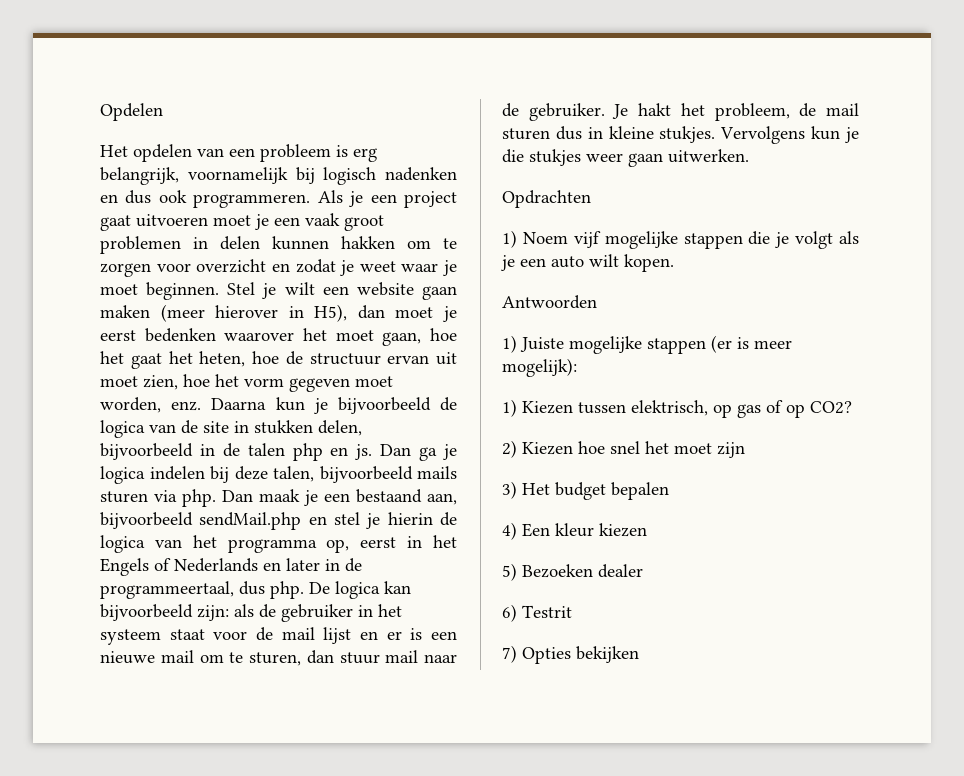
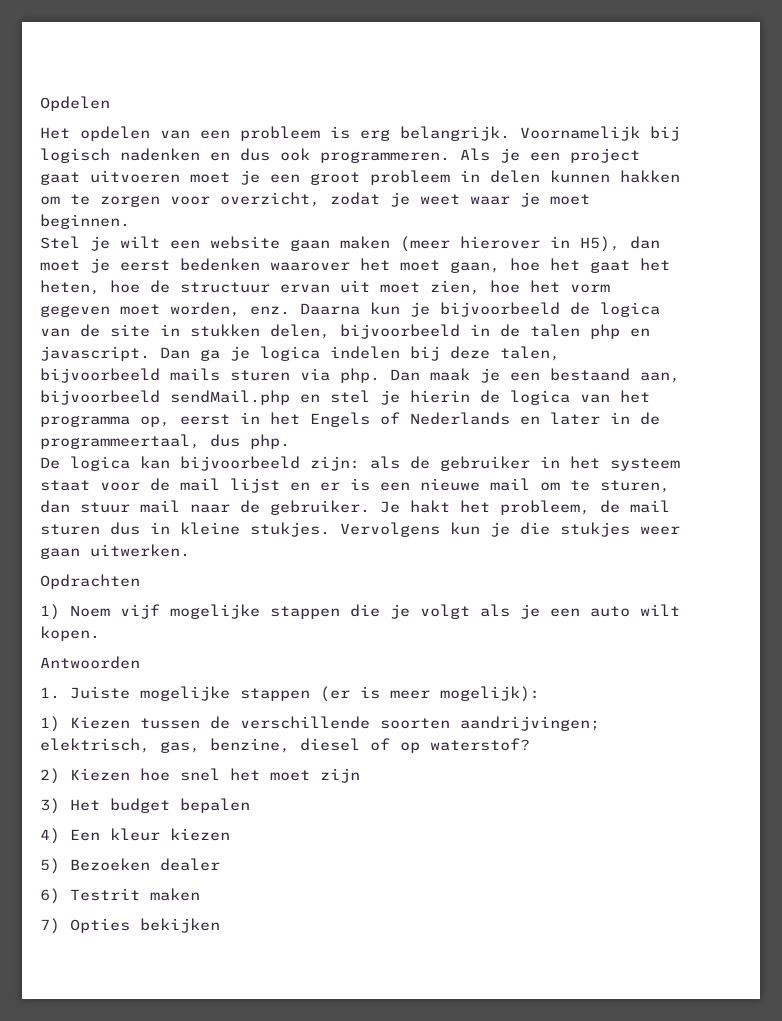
[100,167,288,185] belangrijk, voornamelijk -> [400,126,640,141] belangrijk. Voornamelijk
[305,213,384,231] [100,236,181,254] vaak groot problemen -> [310,170,450,185] groot probleem
[196,259,290,273] overzicht en -> [220,192,320,207] overzicht,
(220, 291) none -> (130, 221) //
[355,444,373,460] js. -> [40,346,150,361] javascript.
(304, 590) none -> (290, 441) //
[502,335,517,353] 1) -> [40,687,60,699] 1.
[631,400,761,418] elektrisch, op gas -> [210,716,600,731] [40,738,360,753] de verschillende soorten aandrijvingen; elektrisch, gas, benzine, diesel
[810,401,852,414] CO2? -> [430,738,530,751] waterstof?
(572, 611) none -> [150,888,200,901] maken

